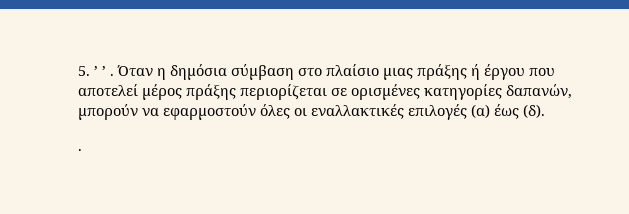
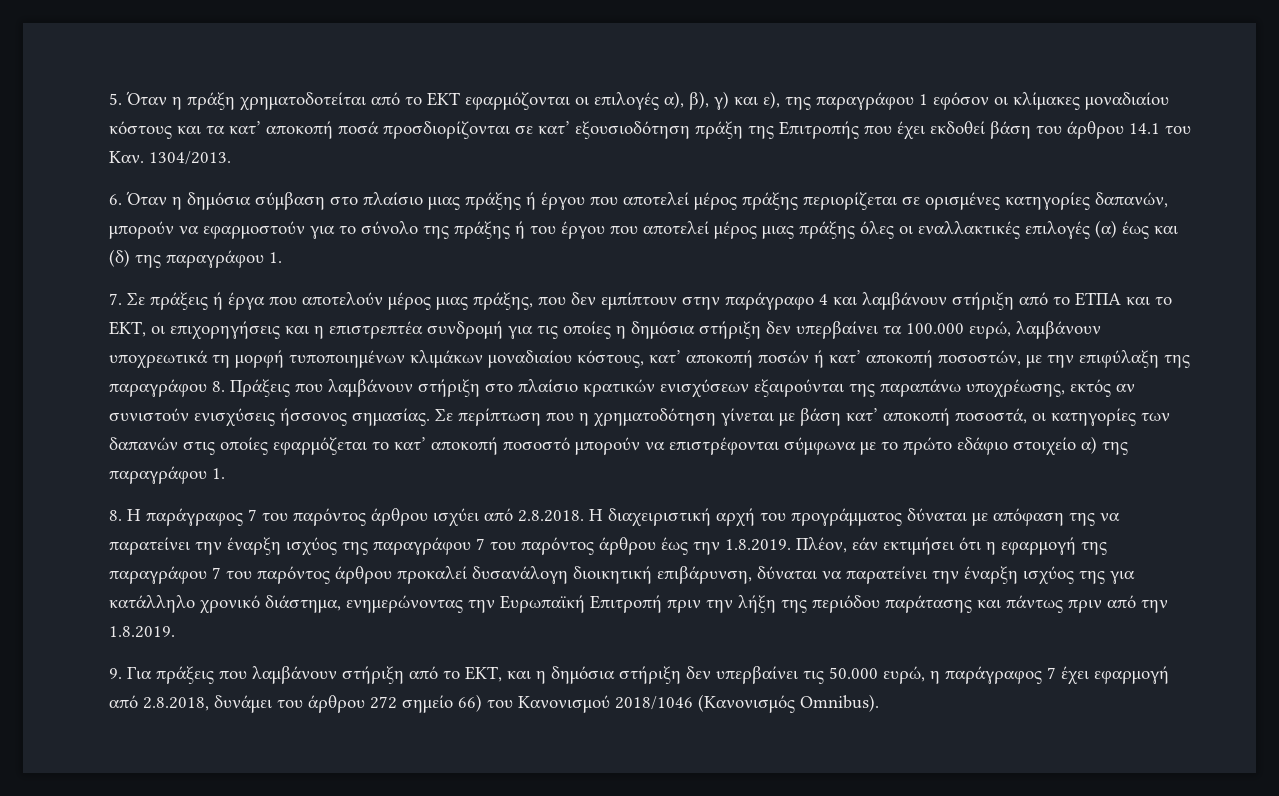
[93,66,114,76] ’ ’ . -> [126,91,1170,111] [109,121,1192,140] [109,151,232,165] [109,194,123,205] Όταν η πράξη χρηματοδοτείται από το ΕΚΤ εφαρμόζονται οι επιλογές α), β), γ) και ε), της παραγράφου 1 εφόσον οι κλίμακες μοναδιαίου κόστους και τα κατ’ αποκοπή ποσά προσδιορίζονται σε κατ’ εξουσιοδότηση πράξη της Επιτροπής που έχει εκδοθεί βάση του άρθρου 14.1 του Καν. 1304/2013. // 6.
(256, 112) none -> [310,221,856,239] για το σύνολο της πράξης ή του έργου που αποτελεί μέρος μιας πράξης
[522,104,545,118] [77,149,82,151] (δ). // . -> [1154,225,1180,234] [109,249,283,268] [109,292,1173,310] [109,321,1102,340] [109,350,1191,369] [109,379,1136,398] [109,408,1171,427] [109,436,1129,456] [109,466,226,484] [109,508,1121,527] [109,537,1108,556] [109,566,1136,585] [109,595,1169,614] [109,626,176,638] [109,666,1170,685] [109,694,880,713] και (δ) της παραγράφου 1. // 7. Σε πράξεις ή έργα που αποτελούν μέρος μιας πράξης, που δεν εμπίπτουν στην παράγραφο 4 και λαμβάνουν στήριξη από το ΕΤΠΑ και το ΕΚΤ, οι επιχορηγήσεις και η επιστρεπτέα συνδρομή για τις οποίες η δημόσια στήριξη δεν υπερβαίνει τα 100.000 ευρώ, λαμβάνουν υποχρεωτικά τη μορφή τυποποιημένων κλιμάκων μοναδιαίου κόστους, κατ’ αποκοπή ποσών ή κατ’ αποκοπή ποσοστών, με την επιφύλαξη της παραγράφου 8. Πράξεις που λαμβάνουν στήριξη στο πλαίσιο κρατικών ενισχύσεων εξαιρούνται της παραπάνω υποχρέωσης, εκτός αν συνιστούν ενισχύσεις ήσσονος σημασίας. Σε περίπτωση που η χρηματοδότηση γίνεται με βάση κατ’ αποκοπή ποσοστά, οι κατηγορίες των δαπανών στις οποίες εφαρμόζεται το κατ’ αποκοπή ποσοστό μπορούν να επιστρέφονται σύμφωνα με το πρώτο εδάφιο στοιχείο α) της παραγράφου 1. // 8. Η παράγραφος 7 του παρόντος άρθρου ισχύει από 2.8.2018. Η διαχειριστική αρχή του προγράμματος δύναται με απόφαση της να παρατείνει την έναρξη ισχύος της παραγράφου 7 του παρόντος άρθρου έως την 1.8.2019. Πλέον, εάν εκτιμήσει ότι η εφαρμογή της παραγράφου 7 του παρόντος άρθρου προκαλεί δυσανάλογη διοικητική επιβάρυνση, δύναται να παρατείνει την έναρξη ισχύος της για κατάλληλο χρονικό διάστημα, ενημερώνοντας την Ευρωπαϊκή Επιτροπή πριν την λήξη της περιόδου παράτασης και πάντως πριν από την 1.8.2019. // 9. Για πράξεις που λαμβάνουν στήριξη από το ΕΚΤ, και η δημόσια στήριξη δεν υπερβαίνει τις 50.000 ευρώ, η παράγραφος 7 έχει εφαρμογή από 2.8.2018, δυνάμει του άρθρου 272 σημείο 66) του Κανονισμού 2018/1046 (Κανονισμός Omnibus).

